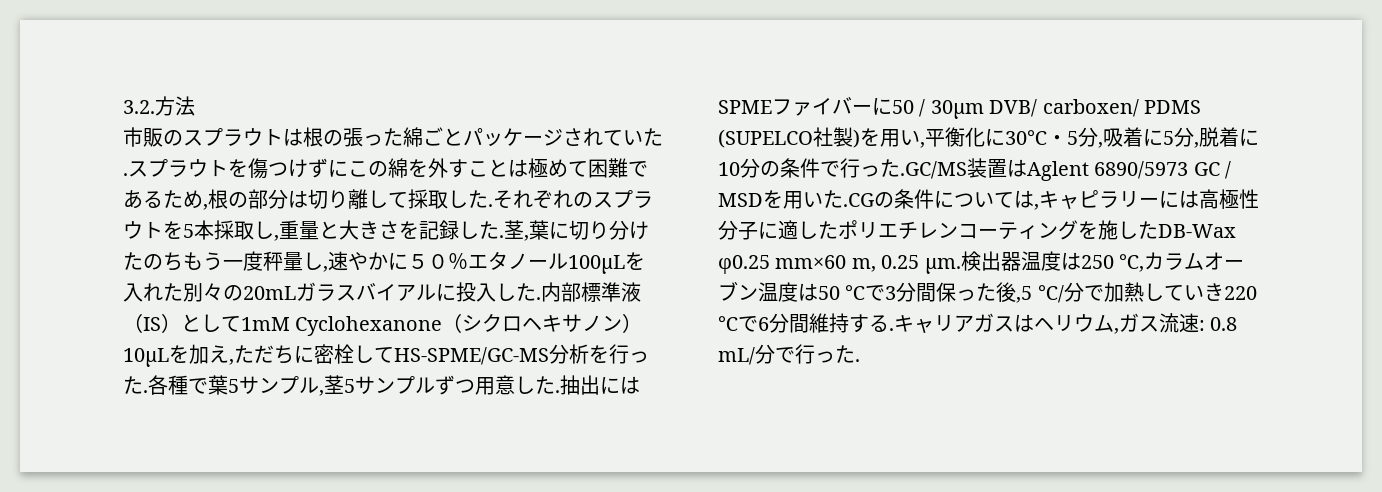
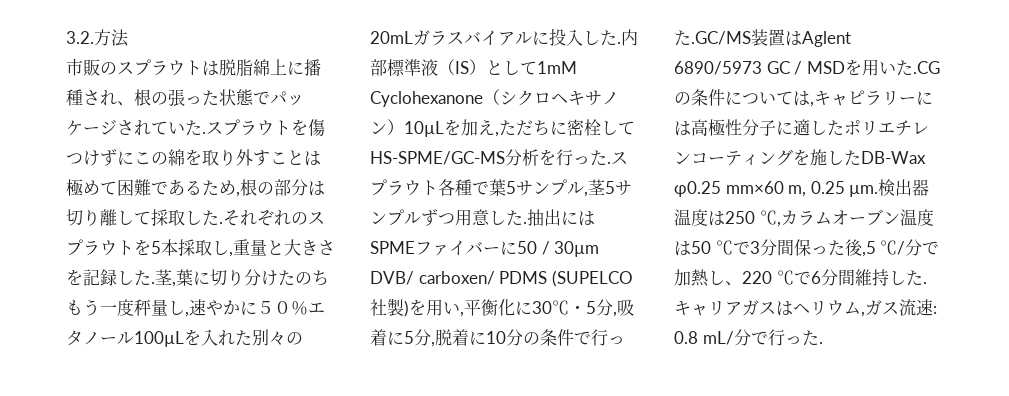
(303, 137) none -> [219,59,321,76] [66,89,134,106] 脱脂綿上に播種され、
[403,127,463,147] 綿ごと -> [219,89,270,106] 状態で
(428, 168) none -> [202,149,236,166] 取り
(148, 391) none -> [611,152,628,165] [370,179,438,196] スプラウト
[1163,283,1224,301] ていき -> [725,281,742,286] 、
[849,314,889,333] する -> [888,270,923,286] した

